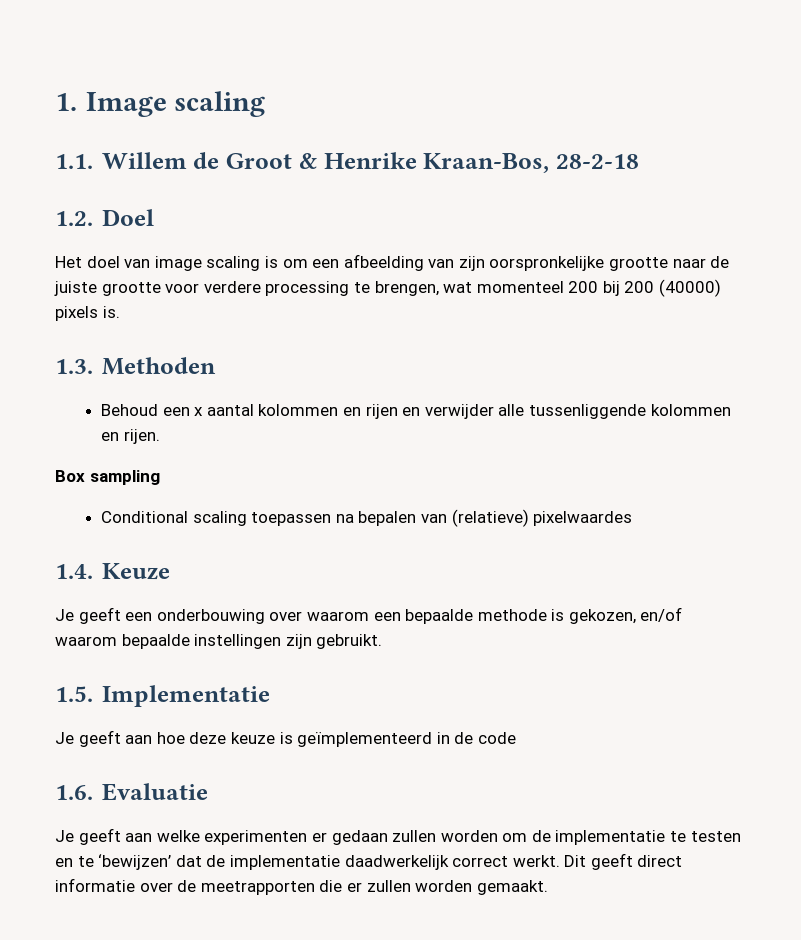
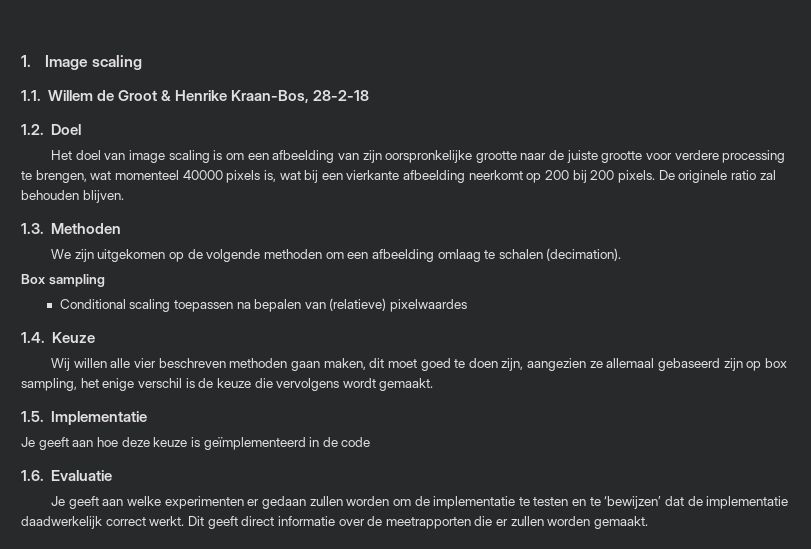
[568,279,722,297] [55,306,120,321] [55,357,216,375] [101,404,731,419] [101,429,160,444] 200 bij 200 (40000) pixels is. // 1.3. Methoden // Behoud een x aantal kolommen en rijen en verwijder alle tussenliggende kolommen en rijen. -> [182,170,776,183] [21,190,124,203] [21,223,121,234] [51,248,622,262] 40000 pixels is, wat bij een vierkante afbeelding neerkomt op 200 bij 200 pixels. De originele ratio zal behouden blijven. // 1.3. Methoden // We zijn uitgekomen op de volgende methoden om een afbeelding omlaag te schalen (decimation).
[55,607,683,624] [55,634,383,649] Je geeft een onderbouwing over waarom een bepaalde methode is gekozen, en/of waarom bepaalde instellingen zijn gebruikt. -> [51,358,787,371] [21,378,434,391] Wij willen alle vier beschreven methoden gaan maken, dit moet goed te doen zijn, aangezien ze allemaal gebaseerd zijn op box sampling, het enige verschil is de keuze die vervolgens wordt gemaakt.

